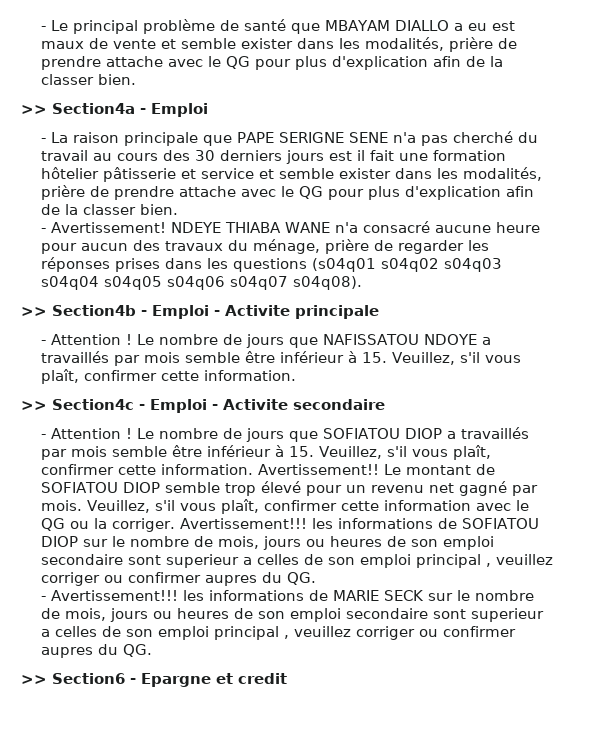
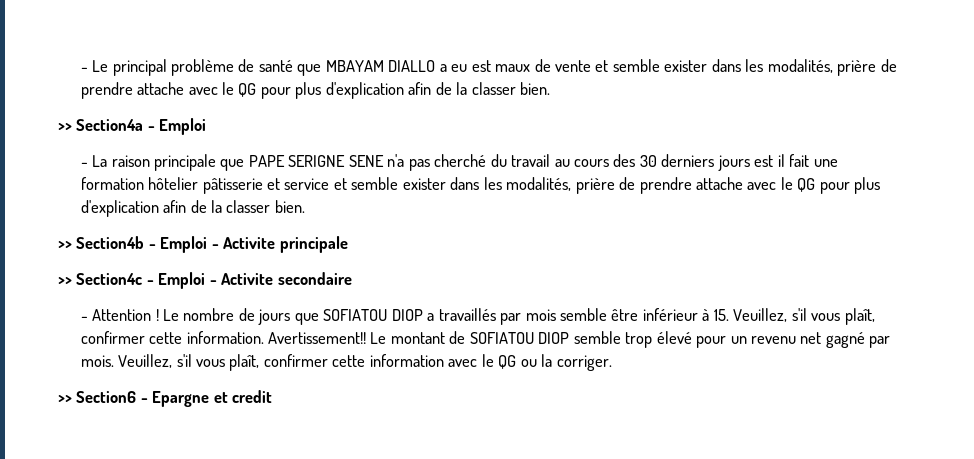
[41,221,541,233] [41,239,490,254] [41,257,503,272] [41,276,363,290] // - Avertissement! NDEYE THIABA WANE n'a consacré aucune heure pour aucun des travaux du ménage, prière de regarder les réponses prises dans les questions (s04q01 s04q02 s04q03 s04q04 s04q05 s04q06 s04q07 s04q08). -> (305, 206) none
[41,334,492,348] [41,351,522,366] [41,369,297,384] // - Attention ! Le nombre de jours que NAFISSATOU NDOYE a travaillés par mois semble être inférieur à 15. Veuillez, s'il vous plaît, confirmer cette information. -> (348, 244) none
[180,518,540,529] [41,536,495,550] [41,554,554,568] [41,572,317,586] [41,590,535,601] [41,608,545,622] [41,626,517,640] [41,644,153,658] Avertissement!!! les informations de SOFIATOU DIOP sur le nombre de mois, jours ou heures de son emploi secondaire sont superieur a celles de son emploi principal , veuillez corriger ou confirmer aupres du QG. // - Avertissement!!! les informations de MARIE SECK sur le nombre de mois, jours ou heures de son emploi secondaire sont superieur a celles de son emploi principal , veuillez corriger ou confirmer aupres du QG. -> (612, 363) none

